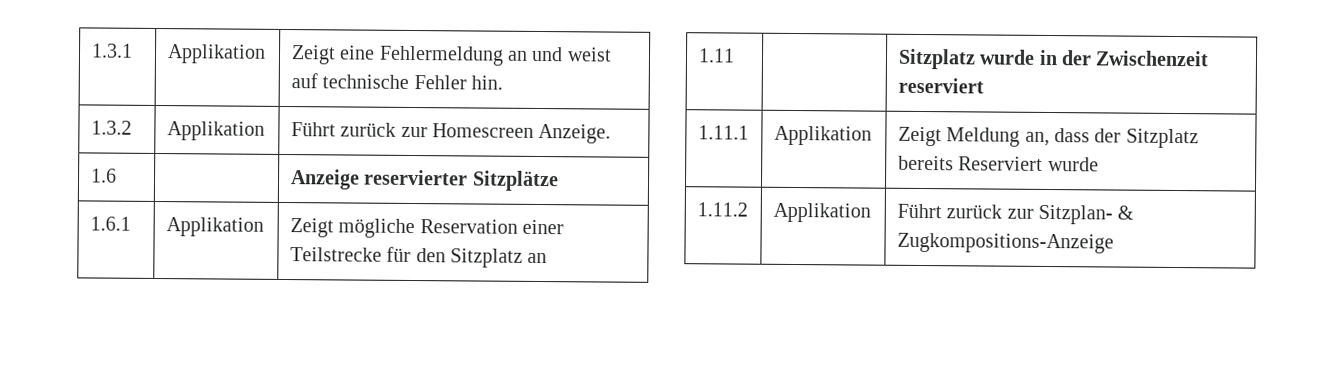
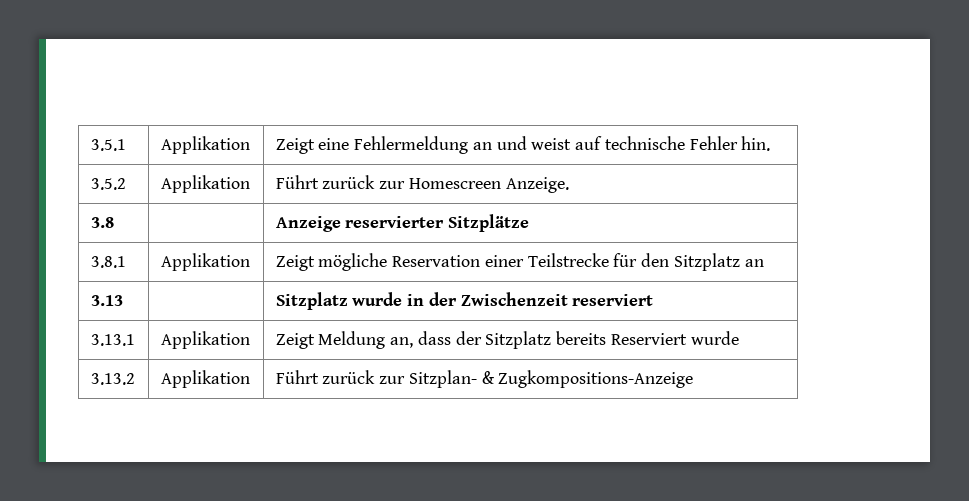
[90,43,133,58] 1.3.1 -> [90,139,126,151] 3.5.1
[90,120,132,135] 1.3.2 -> [90,178,126,190] 3.5.2
[89,168,117,183] 1.6 -> [90,217,114,228] 3.8
[89,216,131,231] 1.6.1 -> [90,256,126,268] 3.8.1
[697,48,735,63] 1.11 -> [90,295,123,306] 3.13
[697,125,749,140] 1.11.1 -> [90,334,135,346] 3.13.1
[696,202,748,217] 1.11.2 -> [90,373,135,385] 3.13.2

